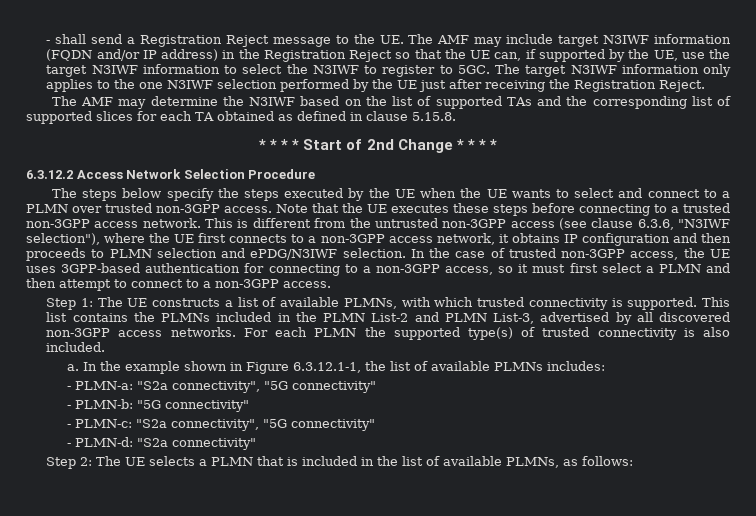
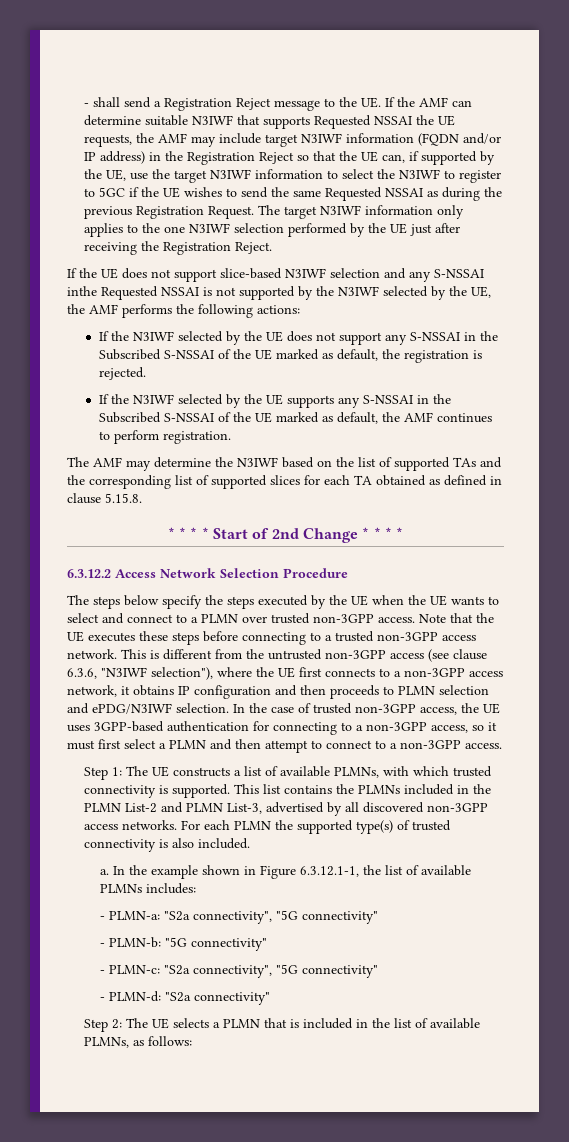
[408,34,434,44] The -> [384,97,472,107] [83,115,455,129] [83,133,154,147] If the AMF can determine suitable N3IWF that supports Requested NSSAI the UE requests, the
[457,65,490,74] 5GC. -> [98,187,502,201] [83,206,254,219] 5GC if the UE wishes to send the same Requested NSSAI as during the previous Registration Request.
(706, 86) none -> [67,268,484,282] [67,286,491,300] [67,304,300,318] [98,331,498,345] [98,349,482,363] [98,367,146,380] [98,394,451,408] [98,412,492,424] [98,430,231,444] // If the UE does not support slice-based N3IWF selection and any S-NSSAI inthe Requested NSSAI is not supported by the N3IWF selected by the UE, the AMF performs the following actions: // If the N3IWF selected by the UE does not support any S-NSSAI in the Subscribed S-NSSAI of the UE marked as default, the registration is rejected. // If the N3IWF selected by the UE supports any S-NSSAI in the Subscribed S-NSSAI of the UE marked as default, the AMF continues to perform registration.

